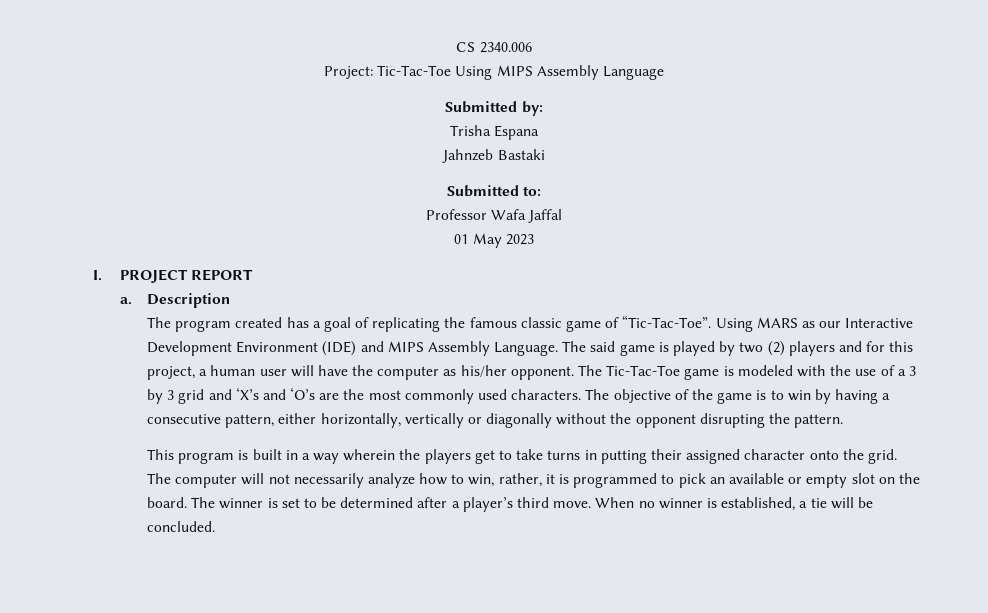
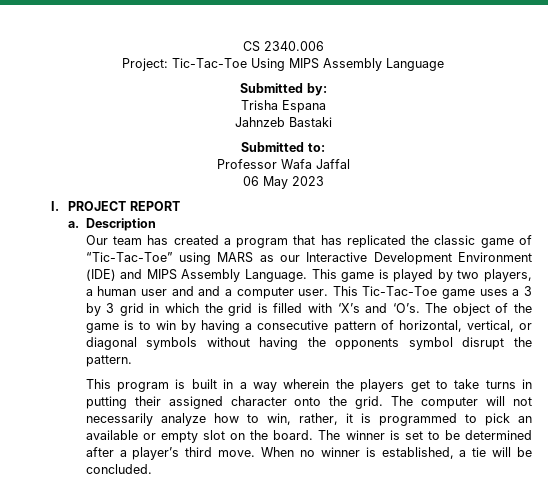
[454,234,469,244] 01 -> [242,176,259,186] 06
[146,317,517,332] The program created has a goal of replicating the famous -> [85,235,430,248] Our team has created a program that has replicated the
[622,315,753,332] “Tic-Tac-Toe”. Using -> [85,252,212,265] “Tic-Tac-Toe” using
[562,341,616,352] The said -> [311,269,337,279] This
[767,341,914,356] [146,365,895,380] (2) players and for this project, a human user will have the computer as his/her opponent. The Tic-Tac-Toe game is modeled with the use of -> [483,269,532,282] [85,286,508,299] players, a human user and and a computer user. This Tic-Tac-Toe game uses
[208,387,671,404] and ‘X’s and ‘O’s are the most commonly used characters. The objective -> [149,303,490,316] in which the grid is filled with ‘X’s and ‘O’s. The object
[225,413,765,428] pattern, either horizontally, vertically or diagonally without the opponent disrupting -> [333,320,532,333] [85,337,505,350] pattern of horizontal, vertical, or diagonal symbols without having the opponents symbol disrupt

